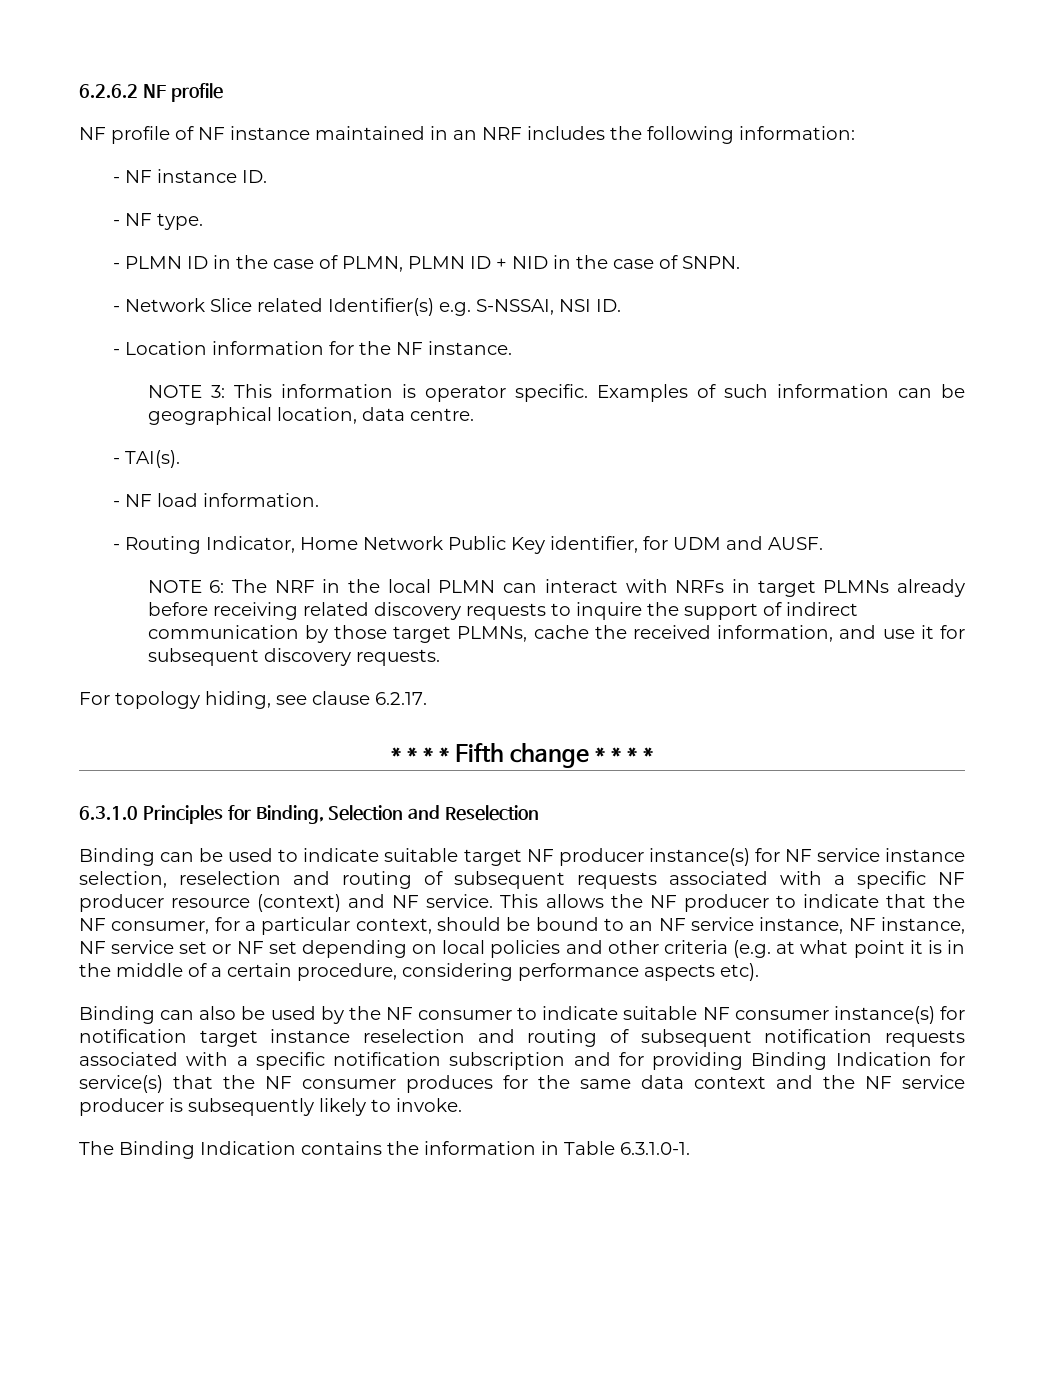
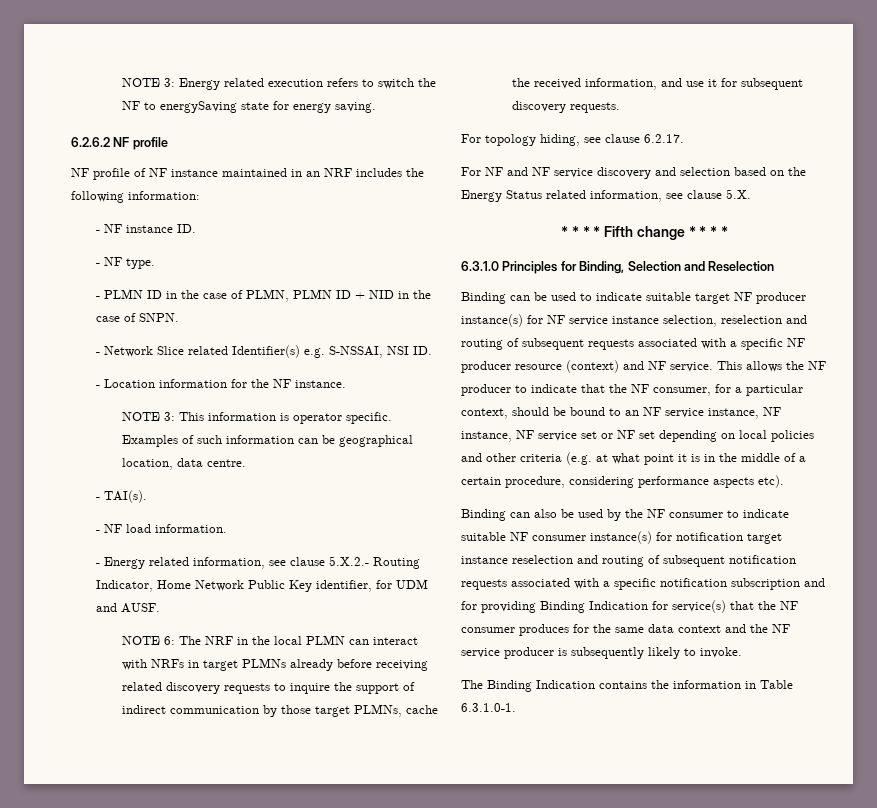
(79, 91) none -> [121,78,436,90] [121,101,376,113] NOTE 3: Energy related execution refers to switch the NF to energySaving state for energy saving. //
(121, 547) none -> [104,556,370,569] Energy related information, see clause 5.X.2.-
(427, 698) none -> [461,167,806,179] [461,189,751,202] // For NF and NF service discovery and selection based on the Energy Status related information, see clause 5.X.

